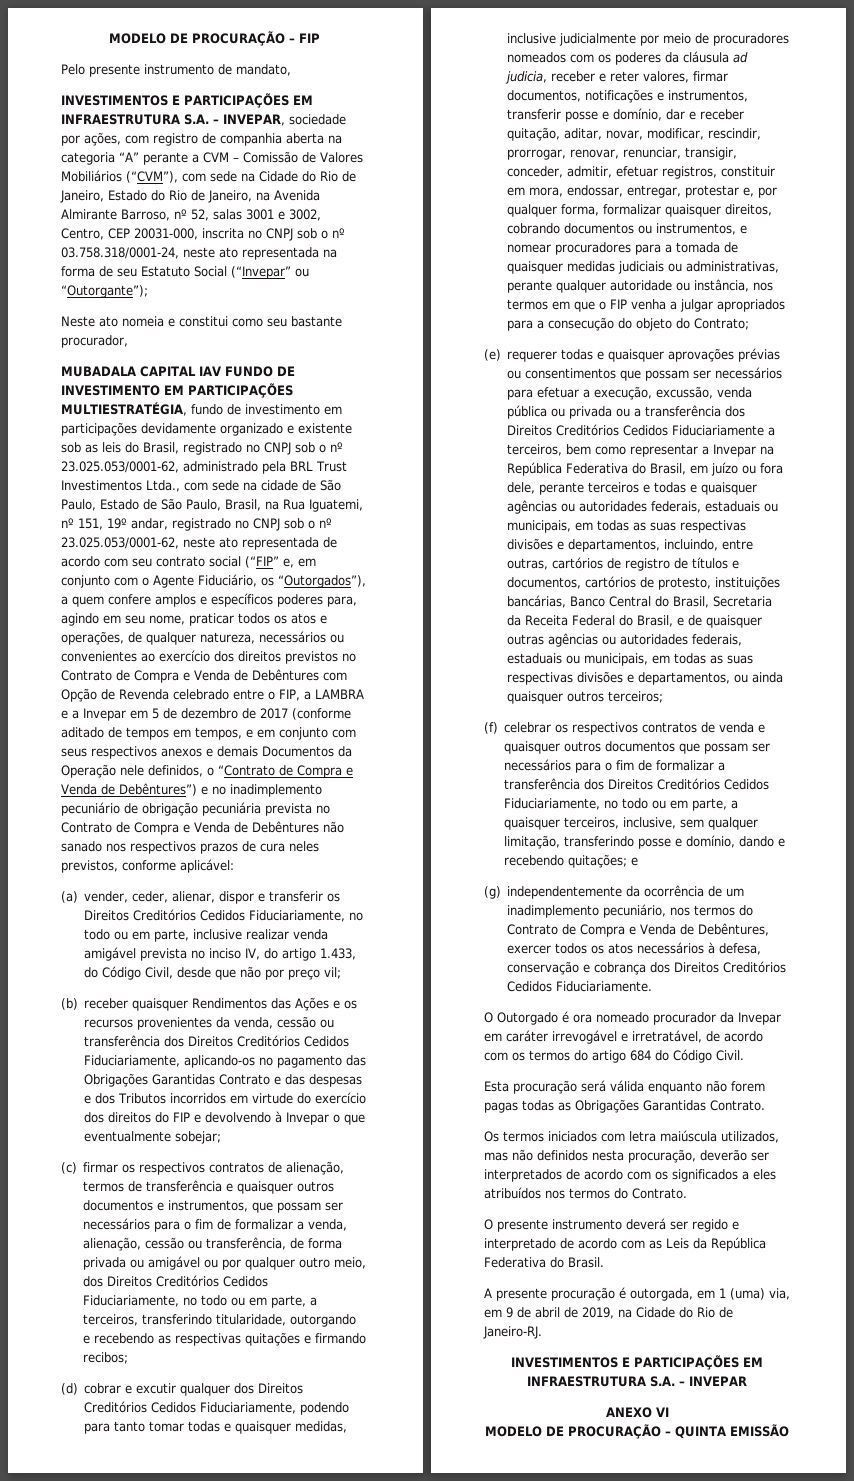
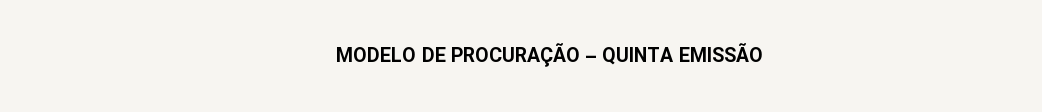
[108,31,320,46] [61,64,291,77] [61,93,313,108] [61,114,346,126] [61,132,342,146] [61,151,363,165] [61,170,356,183] [60,190,320,203] [61,209,321,221] [61,228,345,241] [61,247,337,260] [61,266,309,279] [61,285,148,298] [61,316,342,327] [61,335,128,348] [61,366,295,377] [61,383,293,398] [61,402,342,416] [61,422,352,436] [61,442,343,455] [61,461,347,474] [61,479,341,492] [61,498,363,512] [61,518,332,531] [61,537,337,550] [61,556,316,568] [61,574,366,588] [61,593,357,607] [61,613,327,626] [61,631,344,645] [61,650,356,664] [61,669,347,683] [61,688,364,702] [61,708,351,721] [61,727,356,740] [61,746,352,759] [61,764,353,778] [61,783,322,797] [61,802,330,816] [61,821,344,835] [61,841,319,854] [61,859,234,873] [61,891,341,904] [84,909,364,922] [84,929,329,942] [84,947,357,961] [84,966,342,980] [61,997,358,1011] [84,1016,335,1030] [84,1035,350,1047] [84,1055,367,1068] [84,1073,363,1087] [84,1092,367,1104] [84,1111,366,1125] [84,1131,222,1144] [61,1161,345,1175] [83,1180,335,1194] [83,1200,344,1213] [83,1218,348,1232] [83,1237,343,1251] [83,1256,367,1270] [83,1275,269,1287] [83,1295,318,1308] [83,1314,357,1327] [83,1332,367,1346] [83,1352,129,1364] [61,1383,304,1396] [84,1401,350,1415] [84,1421,348,1434] [507,33,790,46] [507,51,749,65] [505,71,729,84] [507,89,749,103] [507,108,745,122] [507,127,762,141] [507,147,738,160] [507,166,776,179] [507,185,778,198] [507,204,773,217] [507,223,748,235] [507,242,739,255] [507,261,780,274] [507,279,774,293] [507,299,786,312] [507,317,750,331] [484,348,781,362] [507,367,783,381] [507,386,753,400] [507,405,746,419] [507,424,776,436] [507,444,775,457] [507,462,784,476] [507,482,758,495] [507,500,779,514] [507,520,747,533] [507,538,754,552] [507,557,740,571] [507,576,781,590] [507,595,773,608] [507,615,763,628] [507,633,743,647] [507,653,754,666] [507,671,784,685] [507,691,664,704] [484,722,766,735] [504,741,771,754] [504,759,726,773] [504,778,770,790] [504,798,739,811] [504,817,759,830] [504,835,786,849] [504,854,639,868] [484,885,745,899] [507,904,754,918] [507,923,770,937] [507,942,762,955] [507,961,787,975] [507,981,653,992] [484,1011,781,1025] [484,1030,763,1044] [484,1049,744,1063] [484,1080,765,1094] [484,1099,765,1113] [484,1130,779,1143] [484,1149,769,1163] [484,1169,776,1182] [484,1187,687,1199] [484,1218,739,1232] [484,1237,766,1251] [484,1257,604,1268] [484,1287,790,1301] [484,1307,733,1319] [483,1326,542,1339] [511,1355,763,1370] [527,1376,748,1387] [605,1407,669,1418] [485,1424,671,1439] MODELO DE PROCURAÇÃO – FIP // Pelo presente instrumento de mandato, // INVESTIMENTOS E PARTICIPAÇÕES EM INFRAESTRUTURA S.A. – INVEPAR, sociedade por ações, com registro de companhia aberta na categoria “A” perante a CVM – Comissão de Valores Mobiliários (“CVM”), com sede na Cidade do Rio de Janeiro, Estado do Rio de Janeiro, na Avenida Almirante Barroso, nº 52, salas 3001 e 3002, Centro, CEP 20031-000, inscrita no CNPJ sob o nº 03.758.318/0001-24, neste ato representada na forma de seu Estatuto Social (“Invepar” ou “Outorgante”); // Neste ato nomeia e constitui como seu bastante procurador, // MUBADALA CAPITAL IAV FUNDO DE INVESTIMENTO EM PARTICIPAÇÕES MULTIESTRATÉGIA, fundo de investimento em participações devidamente organizado e existente sob as leis do Brasil, registrado no CNPJ sob o nº 23.025.053/0001-62, administrado pela BRL Trust Investimentos Ltda., com sede na cidade de São Paulo, Estado de São Paulo, Brasil, na Rua Iguatemi, nº 151, 19º andar, registrado no CNPJ sob o nº 23.025.053/0001-62, neste ato representada de acordo com seu contrato social (“FIP” e, em conjunto com o Agente Fiduciário, os “Outorgados”), a quem confere amplos e específicos poderes para, agindo em seu nome, praticar todos os atos e operações, de qualquer natureza, necessários ou convenientes ao exercício dos direitos previstos no Contrato de Compra e Venda de Debêntures com Opção de Revenda celebrado entre o FIP, a LAMBRA e a Invepar em 5 de dezembro de 2017 (conforme aditado de tempos em tempos, e em conjunto com seus respectivos anexos e demais Documentos da Operação nele definidos, o “Contrato de Compra e Venda de Debêntures”) e no inadimplemento pecuniário de obrigação pecuniária prevista no Contrato de Compra e Venda de Debêntures não sanado nos respectivos prazos de cura neles previstos, conforme aplicável: // (a) vender, ceder, alienar, dispor e transferir os Direitos Creditórios Cedidos Fiduciariamente, no todo ou em parte, inclusive realizar venda amigável prevista no inciso IV, do artigo 1.433, do Código Civil, desde que não por preço vil; // (b) receber quaisquer Rendimentos das Ações e os recursos provenientes da venda, cessão ou transferência dos Direitos Creditórios Cedidos Fiduciariamente, aplicando-os no pagamento das Obrigações Garantidas Contrato e das despesas e dos Tributos incorridos em virtude do exercício dos direitos do FIP e devolvendo à Invepar o que eventualmente sobejar; // (c) firmar os respectivos contratos de alienação, termos de transferência e quaisquer outros documentos e instrumentos, que possam ser necessários para o fim de formalizar a venda, alienação, cessão ou transferência, de forma privada ou amigável ou por qualquer outro meio, dos Direitos Creditórios Cedidos Fiduciariamente, no todo ou em parte, a terceiros, transferindo titularidade, outorgando e recebendo as respectivas quitações e firmando recibos; // (d) cobrar e excutir qualquer dos Direitos Creditórios Cedidos Fiduciariamente, podendo para tanto tomar todas e quaisquer medidas, inclusive judicialmente por meio de procuradores nomeados com os poderes da cláusula ad judicia, receber e reter valores, firmar documentos, notificações e instrumentos, transferir posse e domínio, dar e receber quitação, aditar, novar, modificar, rescindir, prorrogar, renovar, renunciar, transigir, conceder, admitir, efetuar registros, constituir em mora, endossar, entregar, protestar e, por qualquer forma, formalizar quaisquer direitos, cobrando documentos ou instrumentos, e nomear procuradores para a tomada de quaisquer medidas judiciais ou administrativas, perante qualquer autoridade ou instância, nos termos em que o FIP venha a julgar apropriados para a consecução do objeto do Contrato; // (e) requerer todas e quaisquer aprovações prévias ou consentimentos que possam ser necessários para efetuar a execução, excussão, venda pública ou privada ou a transferência dos Direitos Creditórios Cedidos Fiduciariamente a terceiros, bem como representar a Invepar na República Federativa do Brasil, em juízo ou fora dele, perante terceiros e todas e quaisquer agências ou autoridades federais, estaduais ou municipais, em todas as suas respectivas divisões e departamentos, incluindo, entre outras, cartórios de registro de títulos e documentos, cartórios de protesto, instituições bancárias, Banco Central do Brasil, Secretaria da Receita Federal do Brasil, e de quaisquer outras agências ou autoridades federais, estaduais ou municipais, em todas as suas respectivas divisões e departamentos, ou ainda quaisquer outros terceiros; // (f) celebrar os respectivos contratos de venda e quaisquer outros documentos que possam ser necessários para o fim de formalizar a transferência dos Direitos Creditórios Cedidos Fiduciariamente, no todo ou em parte, a quaisquer terceiros, inclusive, sem qualquer limitação, transferindo posse e domínio, dando e recebendo quitações; e // (g) independentemente da ocorrência de um inadimplemento pecuniário, nos termos do Contrato de Compra e Venda de Debêntures, exercer todos os atos necessários à defesa, conservação e cobrança dos Direitos Creditórios Cedidos Fiduciariamente. // O Outorgado é ora nomeado procurador da Invepar em caráter irrevogável e irretratável, de acordo com os termos do artigo 684 do Código Civil. // Esta procuração será válida enquanto não forem pagas todas as Obrigações Garantidas Contrato. // Os termos iniciados com letra maiúscula utilizados, mas não definidos nesta procuração, deverão ser interpretados de acordo com os significados a eles atribuídos nos termos do Contrato. // O presente instrumento deverá ser regido e interpretado de acordo com as Leis da República Federativa do Brasil. // A presente procuração é outorgada, em 1 (uma) via, em 9 de abril de 2019, na Cidade do Rio de Janeiro-RJ. // INVESTIMENTOS E PARTICIPAÇÕES EM INFRAESTRUTURA S.A. – INVEPAR // ANEXO VI // MODELO DE PROCURAÇÃO – -> [336,43,598,67] MODELO DE PROCURAÇÃO –

